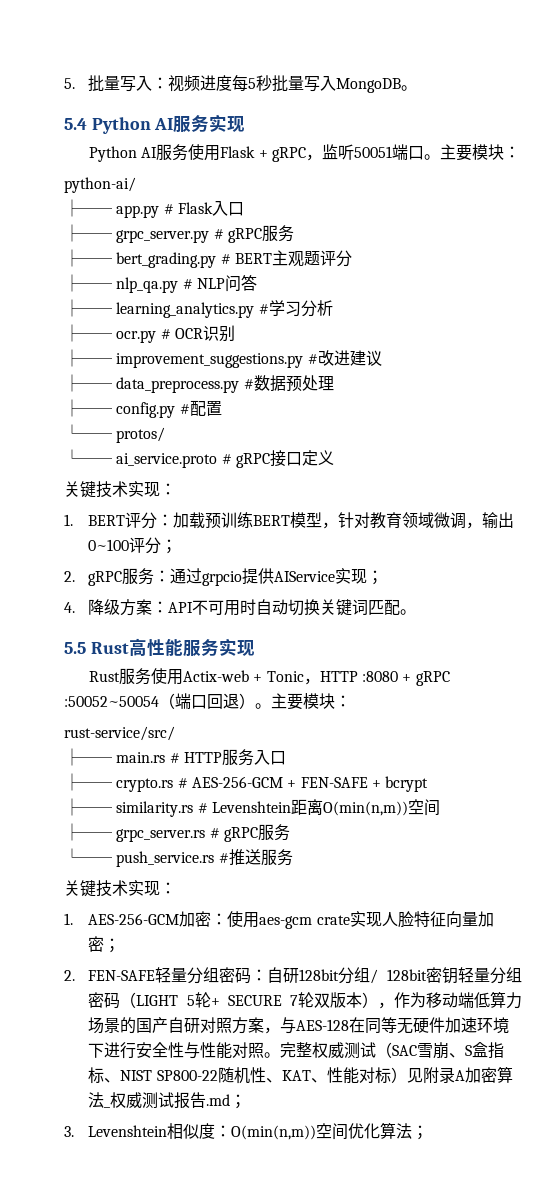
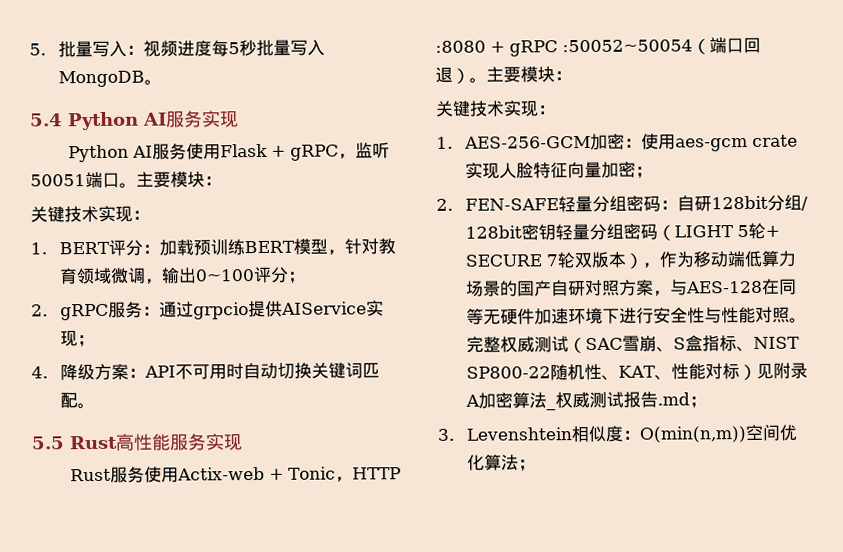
[64,177,136,193] [64,199,244,218] [64,224,294,243] [64,249,352,268] [64,274,257,293] [64,299,333,318] [64,324,235,343] [64,349,382,368] [64,374,334,393] [64,399,222,418] [64,424,166,443] [64,449,334,468] // python-ai/ // ├── app.py # Flask入口 // ├── grpc_server.py # gRPC服务 // ├── bert_grading.py # BERT主观题评分 // ├── nlp_qa.py # NLP问答 // ├── learning_analytics.py #学习分析 // ├── ocr.py # OCR识别 // ├── improvement_suggestions.py #改进建议 // ├── data_preprocess.py #数据预处理 // ├── config.py #配置 // └── protos/ // └── ai_service.proto # gRPC接口定义 -> (222, 181) none
[64,726,175,741] [64,748,286,766] [64,773,429,792] [64,798,440,817] [64,823,290,842] [64,848,293,867] // rust-service/src/ // ├── main.rs # HTTP服务入口 // ├── crypto.rs # AES-256-GCM + FEN-SAFE + bcrypt // ├── similarity.rs # Levenshtein距离O(min(n,m))空间 // ├── grpc_server.rs # gRPC服务 // └── push_service.rs #推送服务 -> (572, 76) none

